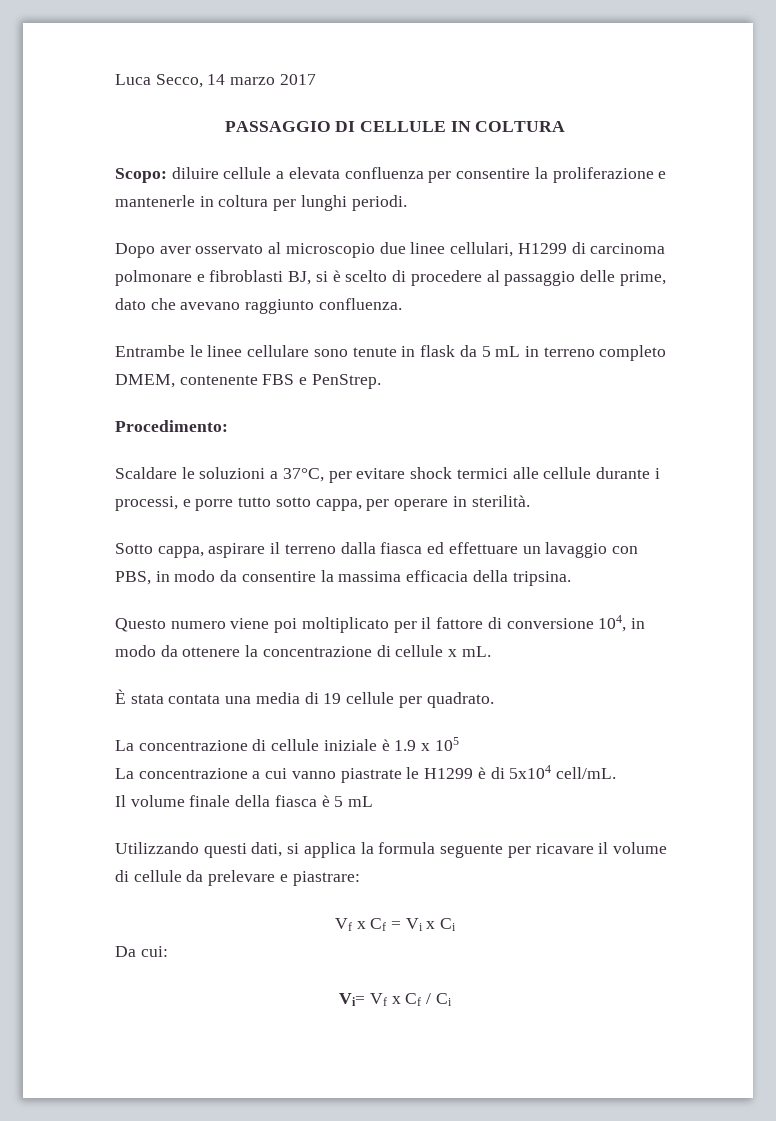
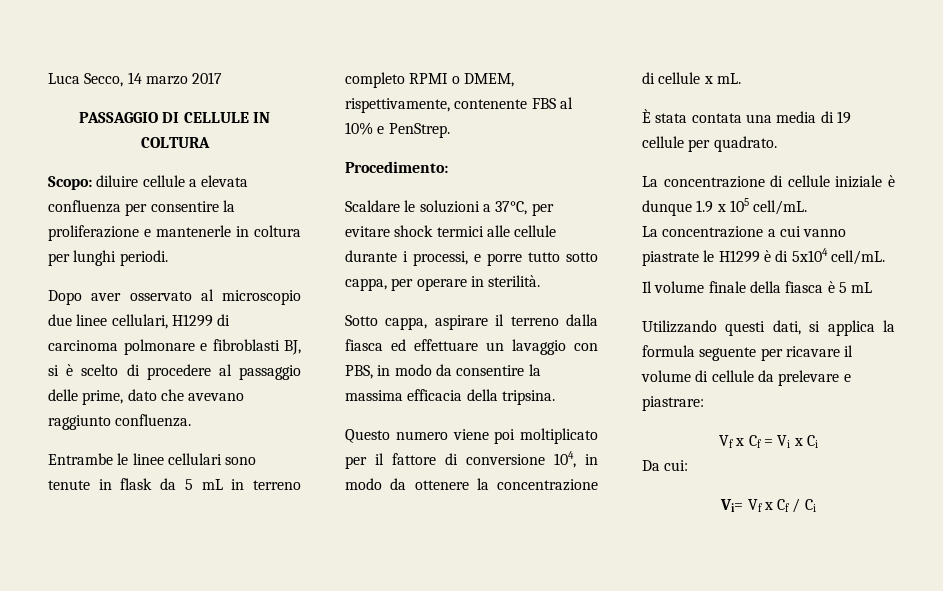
[247,345,310,357] cellulare -> [167,453,222,465] cellulari
[115,374,295,388] DMEM, contenente FBS -> [409,73,514,87] [345,97,573,113] [345,122,373,135] RPMI o DMEM, rispettivamente, contenente FBS al 10%
(390, 745) none -> [642,200,692,216] dunque
(459, 744) none -> [753,200,808,215] cell/mL.

